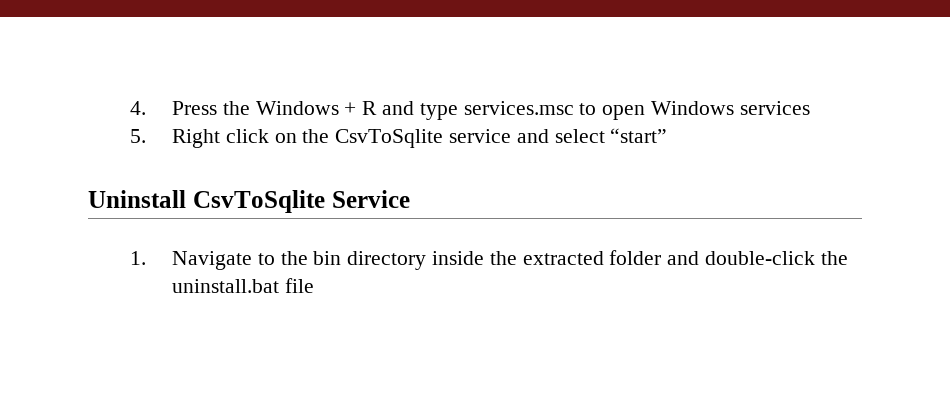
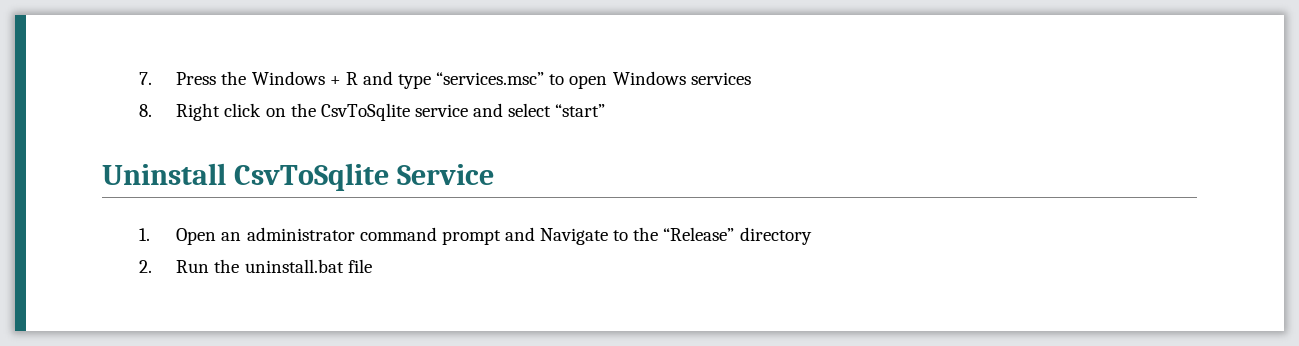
[129,101,146,115] 4. -> [139,72,153,85] 7.
[463,101,574,115] services.msc -> [436,72,545,85] “services.msc”
[129,129,146,143] 5. -> [139,104,153,117] 8.
(146, 258) none -> [176,227,535,245] Open an administrator command prompt and
[313,251,342,265] bin -> [663,227,735,241] “Release”
[431,250,816,265] inside the extracted folder and double-click -> [139,260,210,273] // 2. Run

